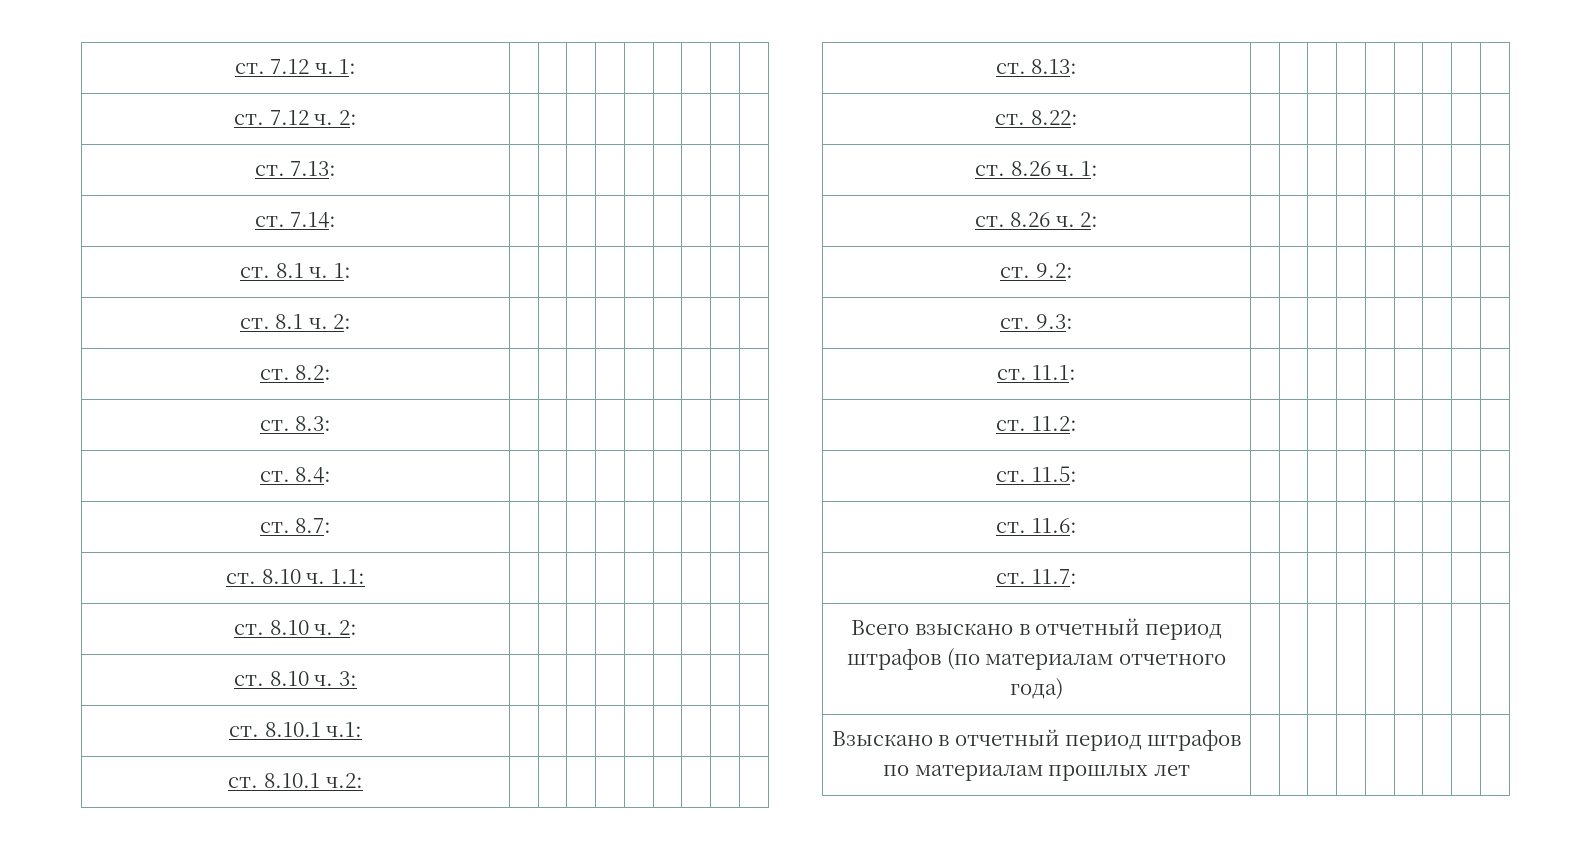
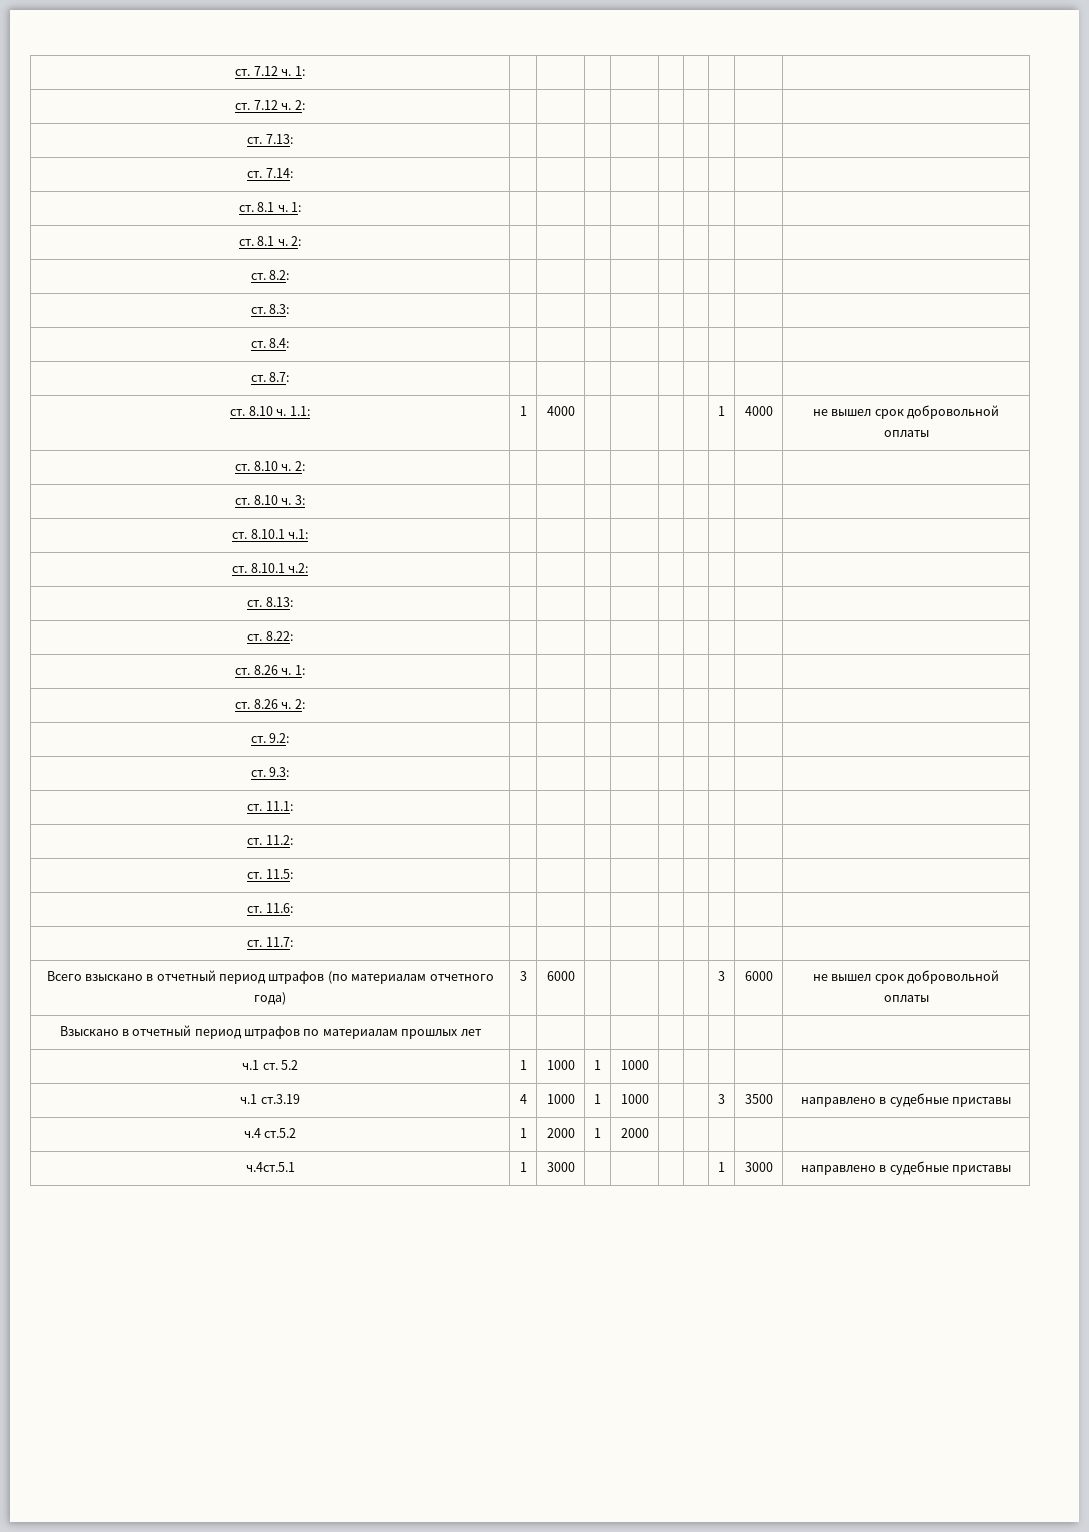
(365, 576) | | | | | | | | -> [519,406,527,416] [546,406,575,416] [718,406,725,416] [744,406,773,416] [812,405,1000,419] [883,430,929,437] 1 | 4000 | | | | | 1 | 4000 | не вышел срок добровольной оплаты
(1063, 689) | | | | | | | | -> [519,971,527,981] [546,971,575,981] [718,971,725,981] [744,971,773,981] [812,970,1000,984] [883,995,929,1002] 3 | 6000 | | | | | 3 | 6000 | не вышел срок добровольной оплаты
(1190, 770) none -> [242,1060,298,1070] [519,1060,527,1070] [546,1060,575,1070] [594,1060,601,1070] [620,1060,649,1070] [240,1094,300,1104] [519,1094,527,1104] [546,1094,575,1104] [594,1094,601,1104] [620,1094,649,1104] [718,1094,725,1104] [744,1094,773,1104] [800,1093,1012,1107] [243,1128,297,1138] [519,1128,527,1138] [546,1128,575,1138] [594,1128,601,1138] [620,1128,649,1138] [245,1162,295,1172] [519,1162,527,1172] [546,1162,575,1172] [718,1162,725,1172] [744,1162,773,1172] [800,1161,1012,1175] // ч.1 ст. 5.2 | 1 | 1000 | 1 | 1000 | | | | | // ч.1 ст.3.19 | 4 | 1000 | 1 | 1000 | | | 3 | 3500 | направлено в судебные приставы // ч.4 ст.5.2 | 1 | 2000 | 1 | 2000 | | | | | // ч.4ст.5.1 | 1 | 3000 | | | | | 1 | 3000 | направлено в судебные приставы

